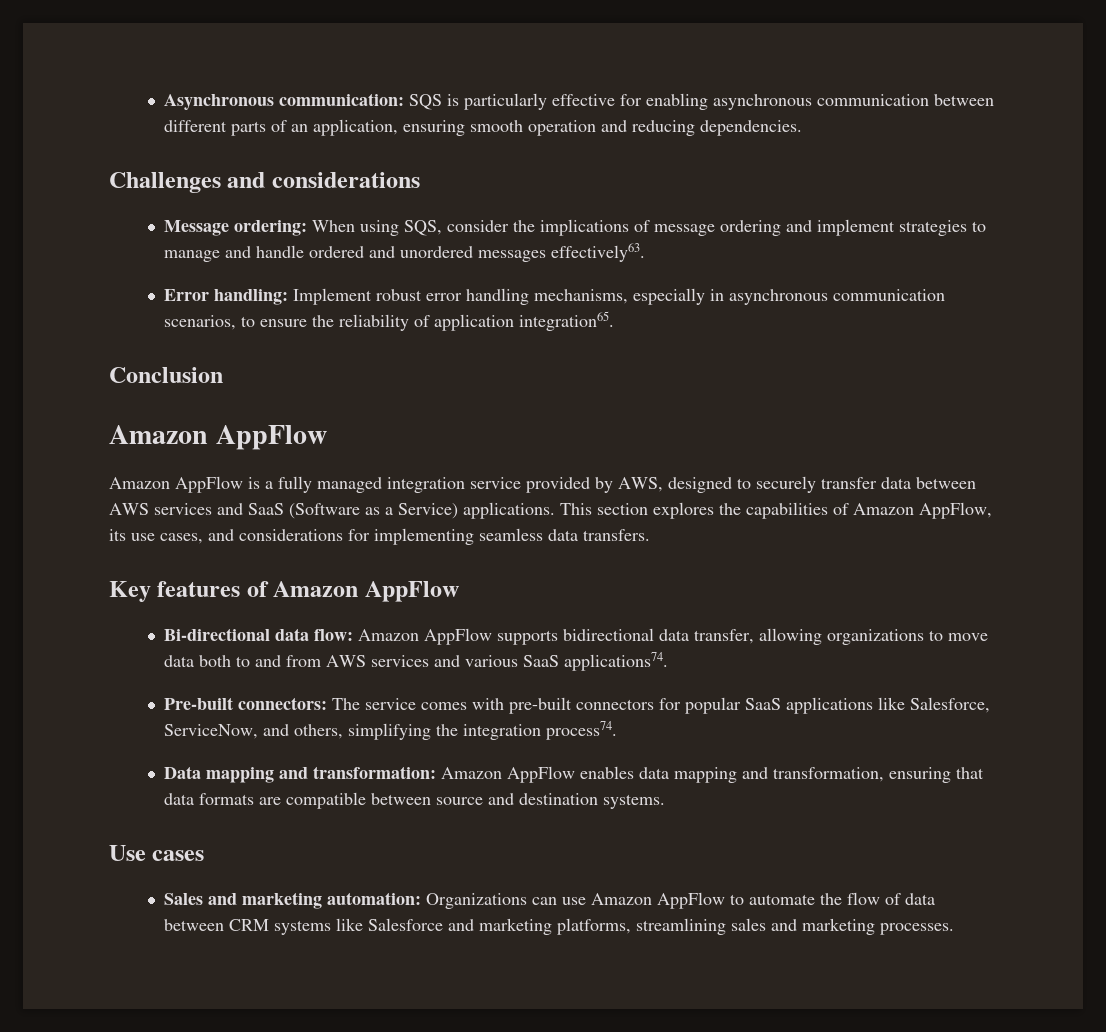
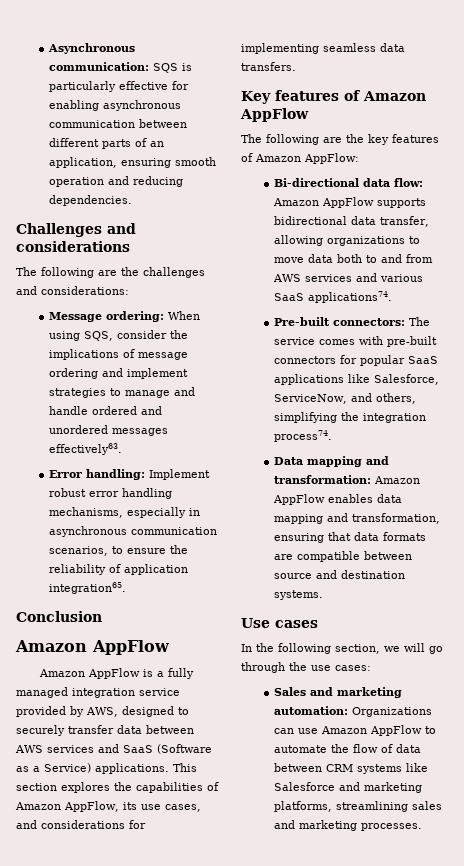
(420, 180) none -> [16,267,205,278] [16,286,129,295] // The following are the challenges and considerations:
(459, 591) none -> [241,134,439,145] [241,153,359,164] // The following are the key features of Amazon AppFlow:
(205, 855) none -> [241,643,443,654] [241,662,371,673] // In the following section, we will go through the use cases:

